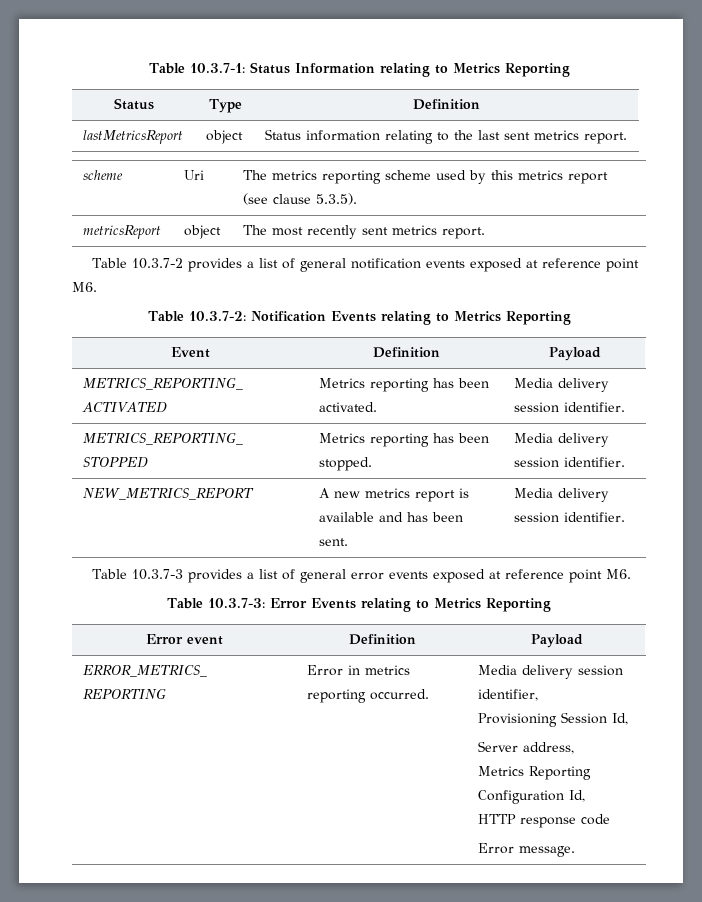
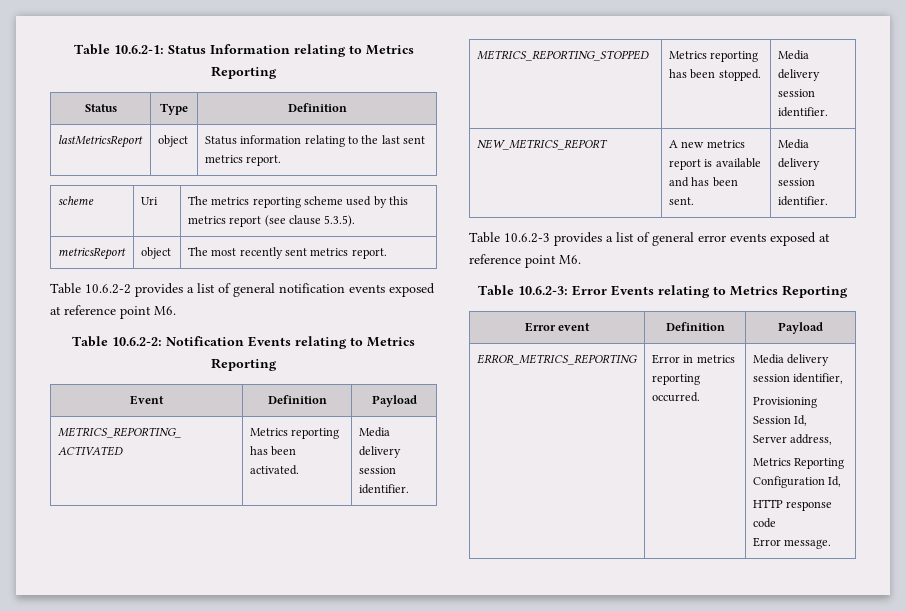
[148,63,245,74] Table 10.3.7-1: -> [73,44,164,55] Table 10.6.2-1:
[131,258,183,269] 10.3.7-2 -> [85,284,131,294] 10.6.2-2
[188,311,246,321] 10.3.7-2: -> [112,337,162,346] 10.6.2-2:
[131,569,183,580] 10.3.7-3 -> [504,233,550,243] 10.6.2-3
[207,598,265,608] 10.3.7-3: -> [518,286,568,295] 10.6.2-3:

